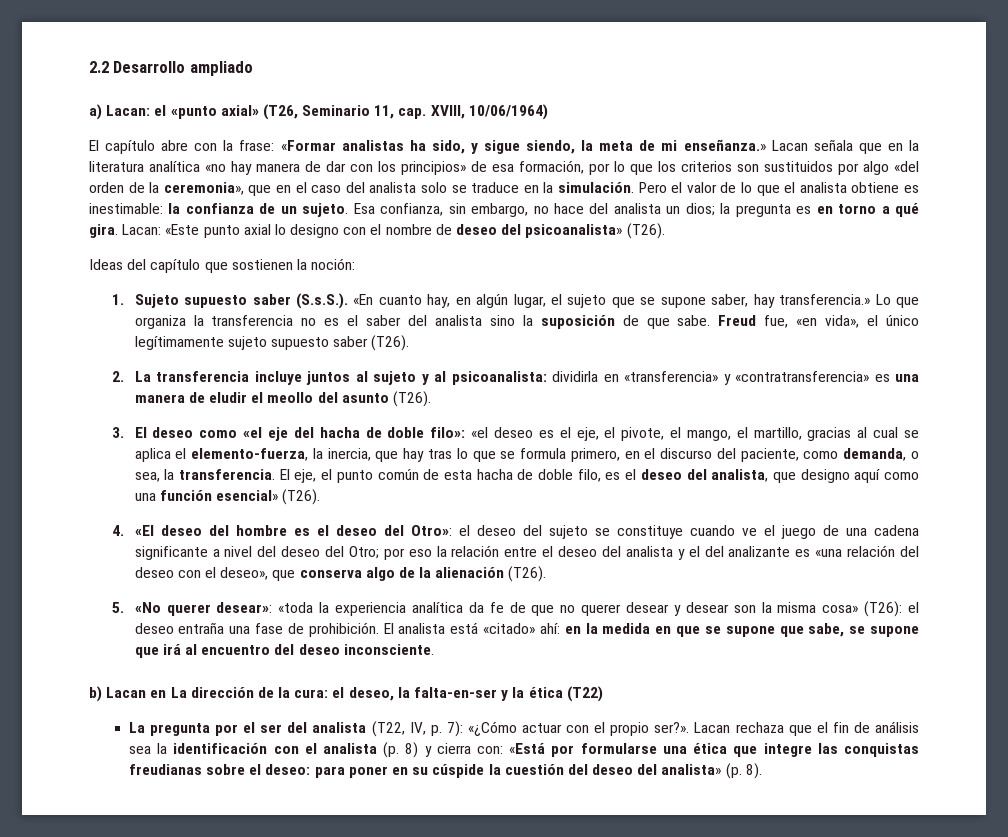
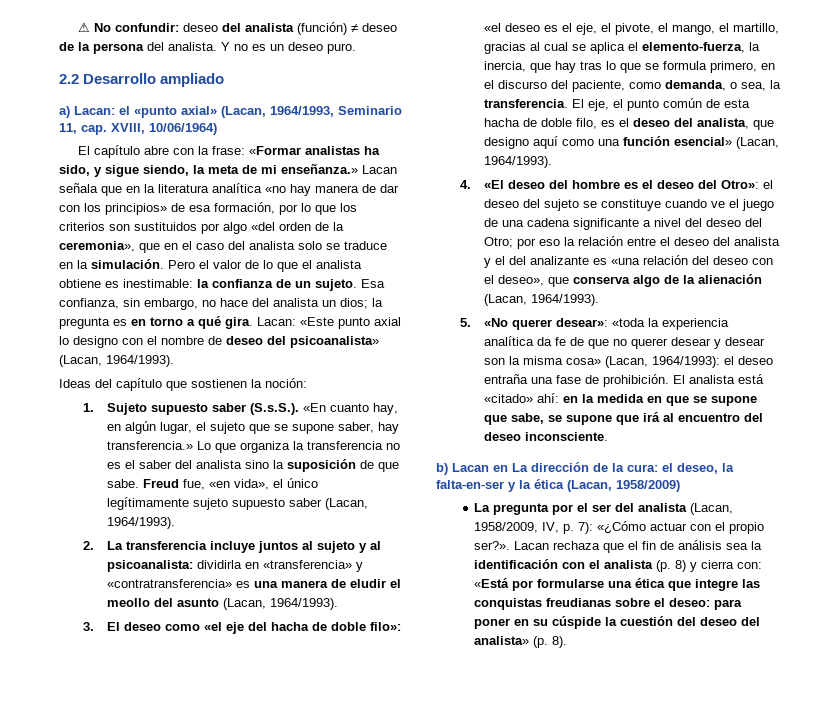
(89, 67) none -> [78,22,398,35] [59,42,356,54] ⚠ No confundir: deseo del analista (función) ≠ deseo de la persona del analista. Y no es un deseo puro. //
[262,104,298,120] (T26, -> [221,106,334,118] (Lacan, 1964/1993,
[626,223,665,239] (T26). -> [59,355,174,367] (Lacan, 1964/1993).
[371,335,410,351] (T26). -> [324,498,368,510] [106,517,175,529] (Lacan, 1964/1993).
[392,391,431,407] (T26). -> [222,598,338,610] (Lacan, 1964/1993).
[282,489,321,505] (T26). -> [735,137,779,149] [483,156,552,168] (Lacan, 1964/1993).
[508,566,547,582] (T26). -> [483,294,599,306] (Lacan, 1964/1993).
[864,601,903,617] (T26): -> [604,356,720,368] (Lacan, 1964/1993):
[566,686,603,702] (T22) -> [567,480,680,492] (Lacan, 1958/2009)
[371,721,405,737] (T22, -> [690,503,734,515] [474,522,539,533] (Lacan, 1958/2009,

